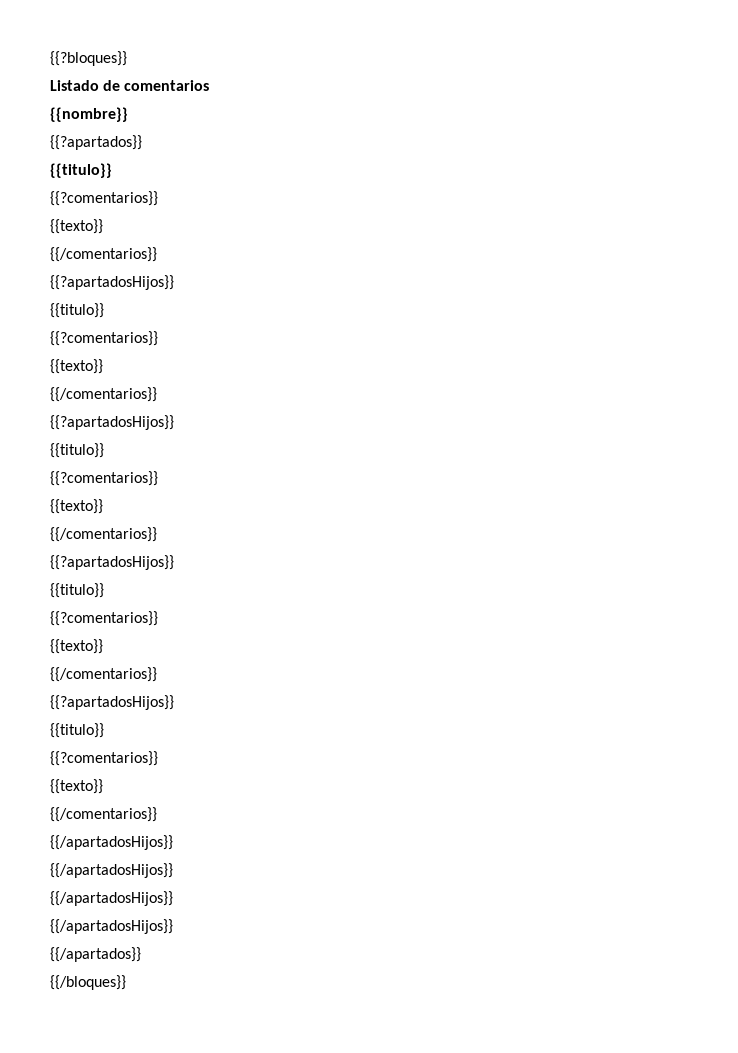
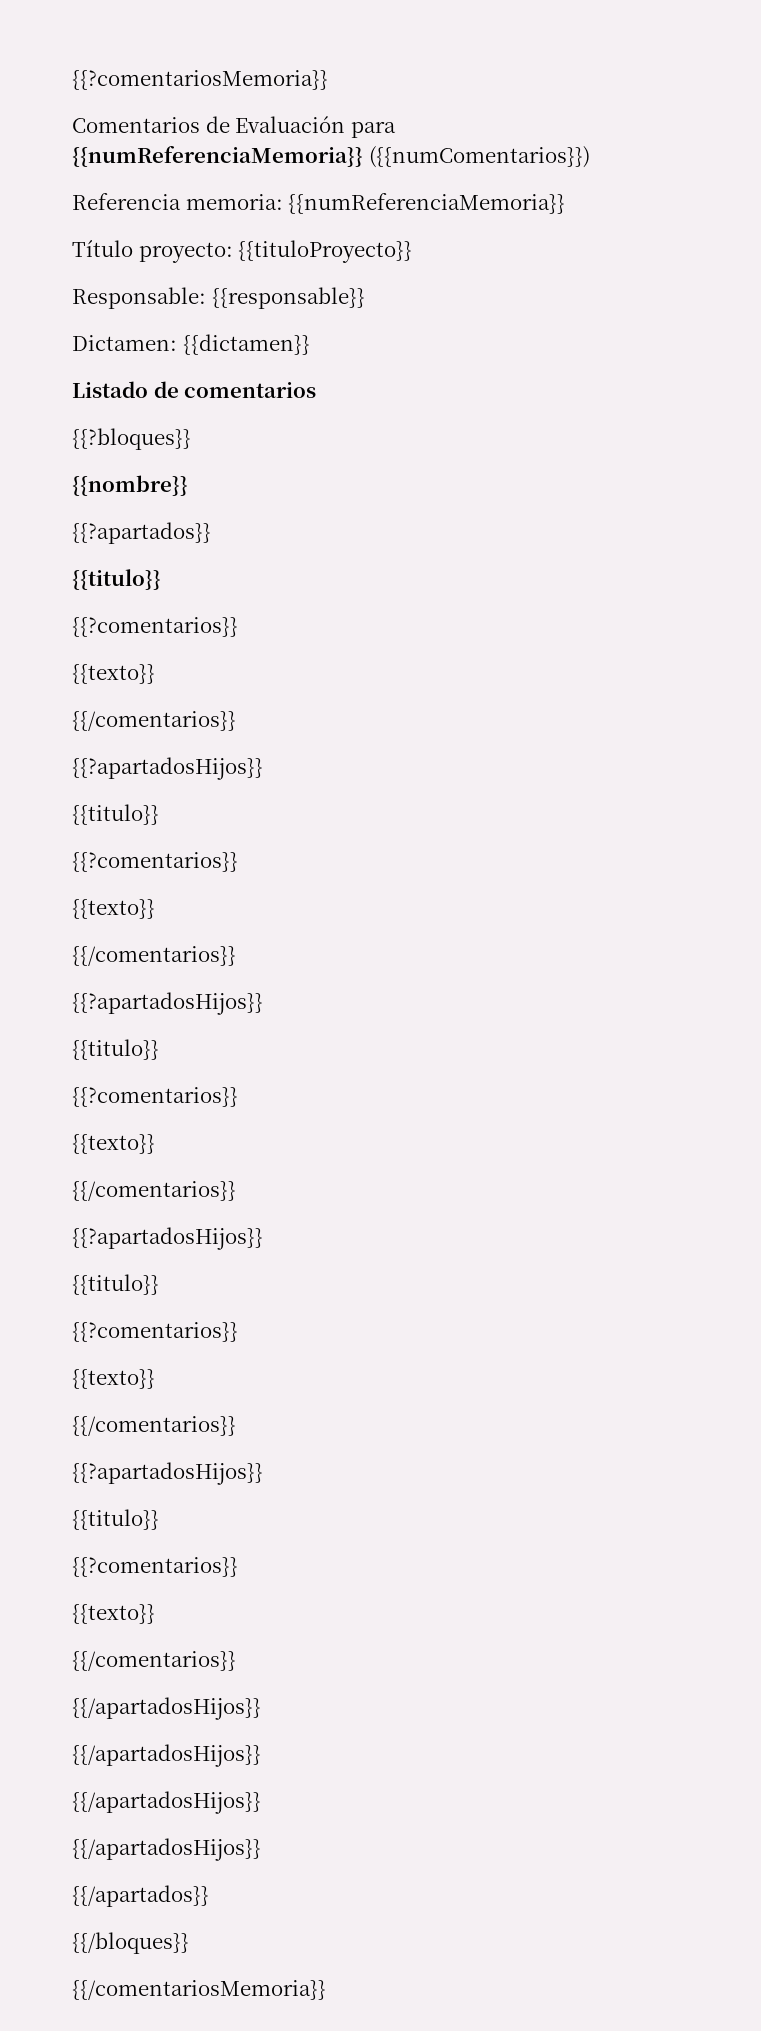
[50,51,127,66] {{?bloques}} -> [72,70,328,90] [72,116,396,138] [72,146,590,168] [72,193,566,214] [72,240,413,263] [72,287,365,309] [72,334,310,355] {{?comentariosMemoria}} // Comentarios de Evaluación para {{numReferenciaMemoria}} ({{numComentarios}}) // Referencia memoria: {{numReferenciaMemoria}} // Título proyecto: {{tituloProyecto}} // Responsable: {{responsable}} // Dictamen: {{dictamen}}
(210, 85) none -> [72,428,191,450] // {{?bloques}}
(126, 982) none -> [72,1980,326,2000] // {{/comentariosMemoria}}

